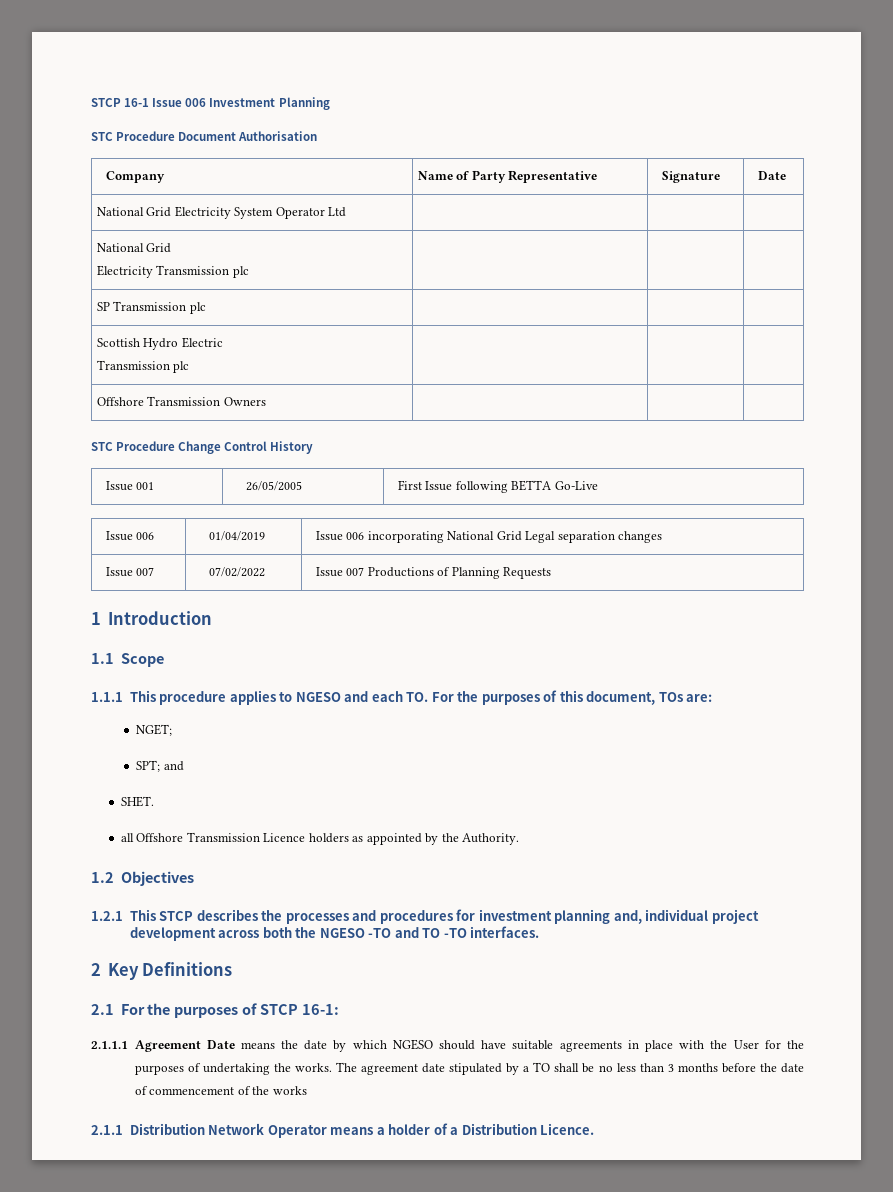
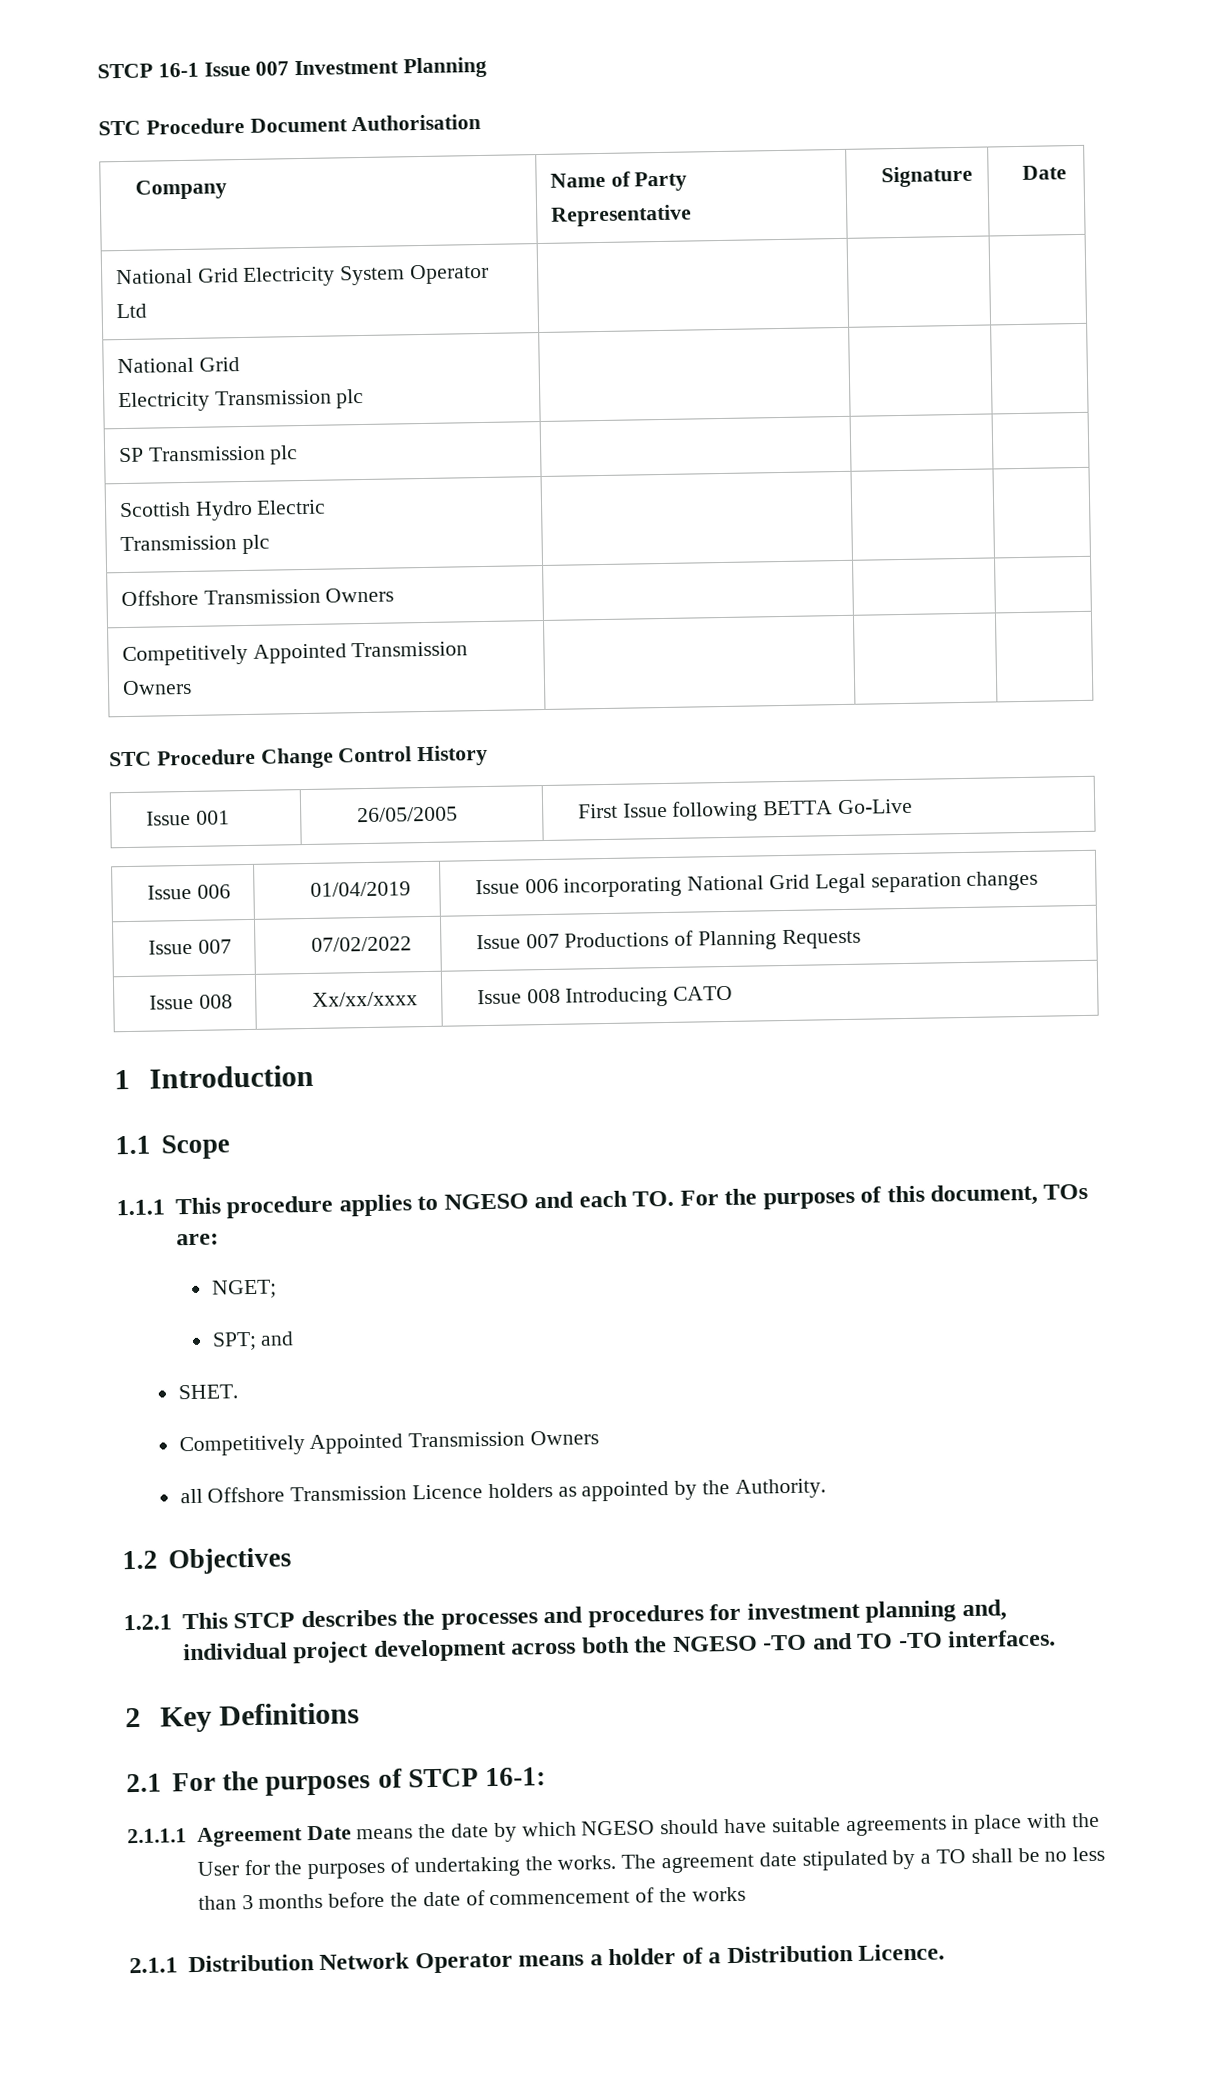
[185,98,207,107] 006 -> [255,61,290,76] 007
(266, 401) none -> [121,641,469,667] [121,679,192,696] // Competitively Appointed Transmission Owners | | |
(552, 573) none -> [148,994,233,1010] [311,991,418,1007] [476,985,734,1008] // Issue 008 | Xx/xx/xxxx | Issue 008 Introducing CATO
(154, 801) none -> [178,1430,600,1457] // Competitively Appointed Transmission Owners

